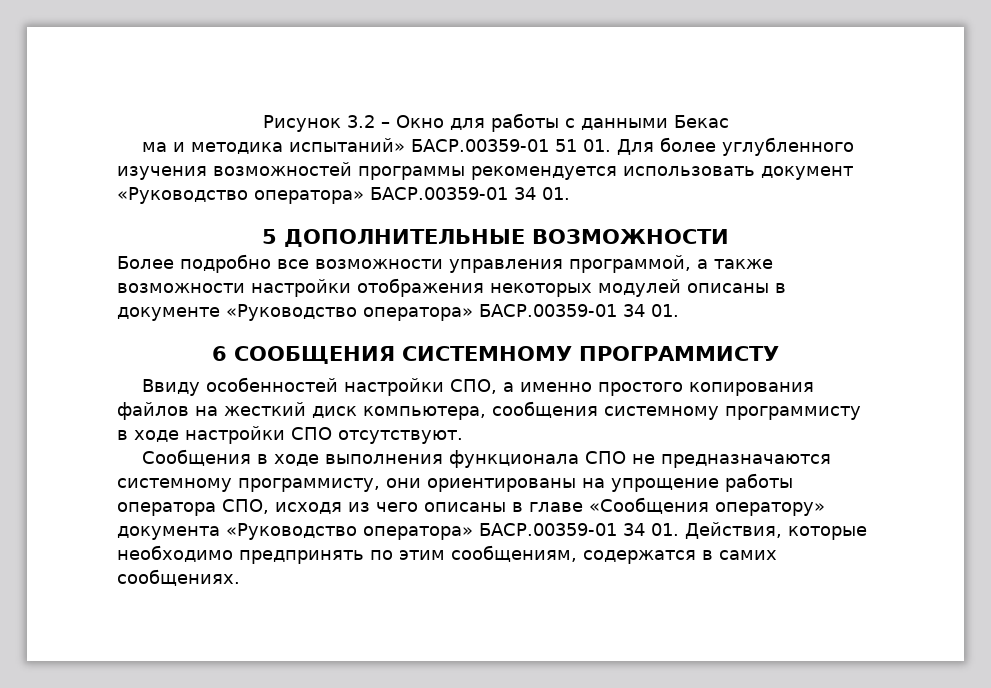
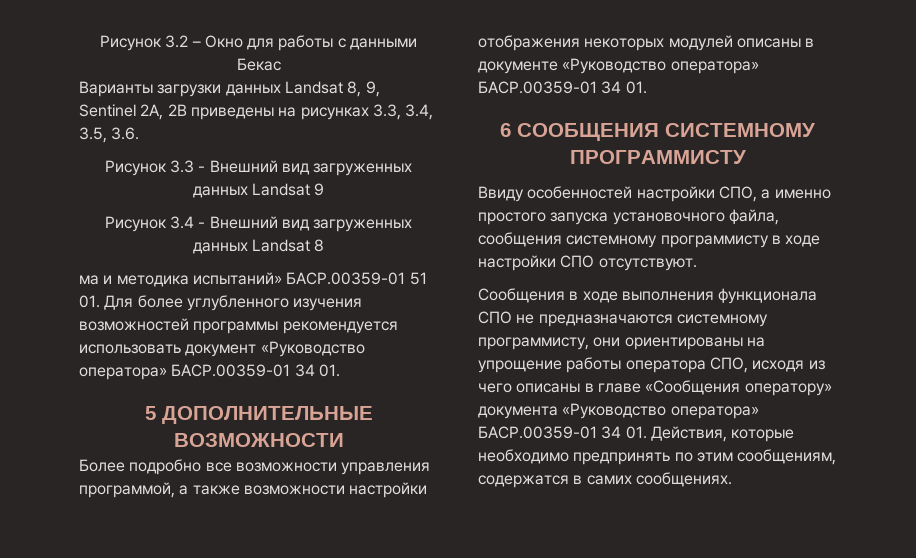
(729, 121) none -> [79,81,380,97] [79,104,434,120] [79,127,140,143] [104,160,413,176] [192,183,325,198] [104,216,413,232] [192,239,325,254] // Варианты загрузки данных Landsat 8, 9, Sentinel 2A, 2B приведены на рисунках 3.3, 3.4, 3.5, 3.6. // Рисунок 3.3 - Внешний вид загруженных данных Landsat 9 // Рисунок 3.4 - Внешний вид загруженных данных Landsat 8
[688,382,814,396] [117,402,486,420] копирования файлов на жесткий диск компьютера, -> [550,209,779,225] запуска установочного файла,

